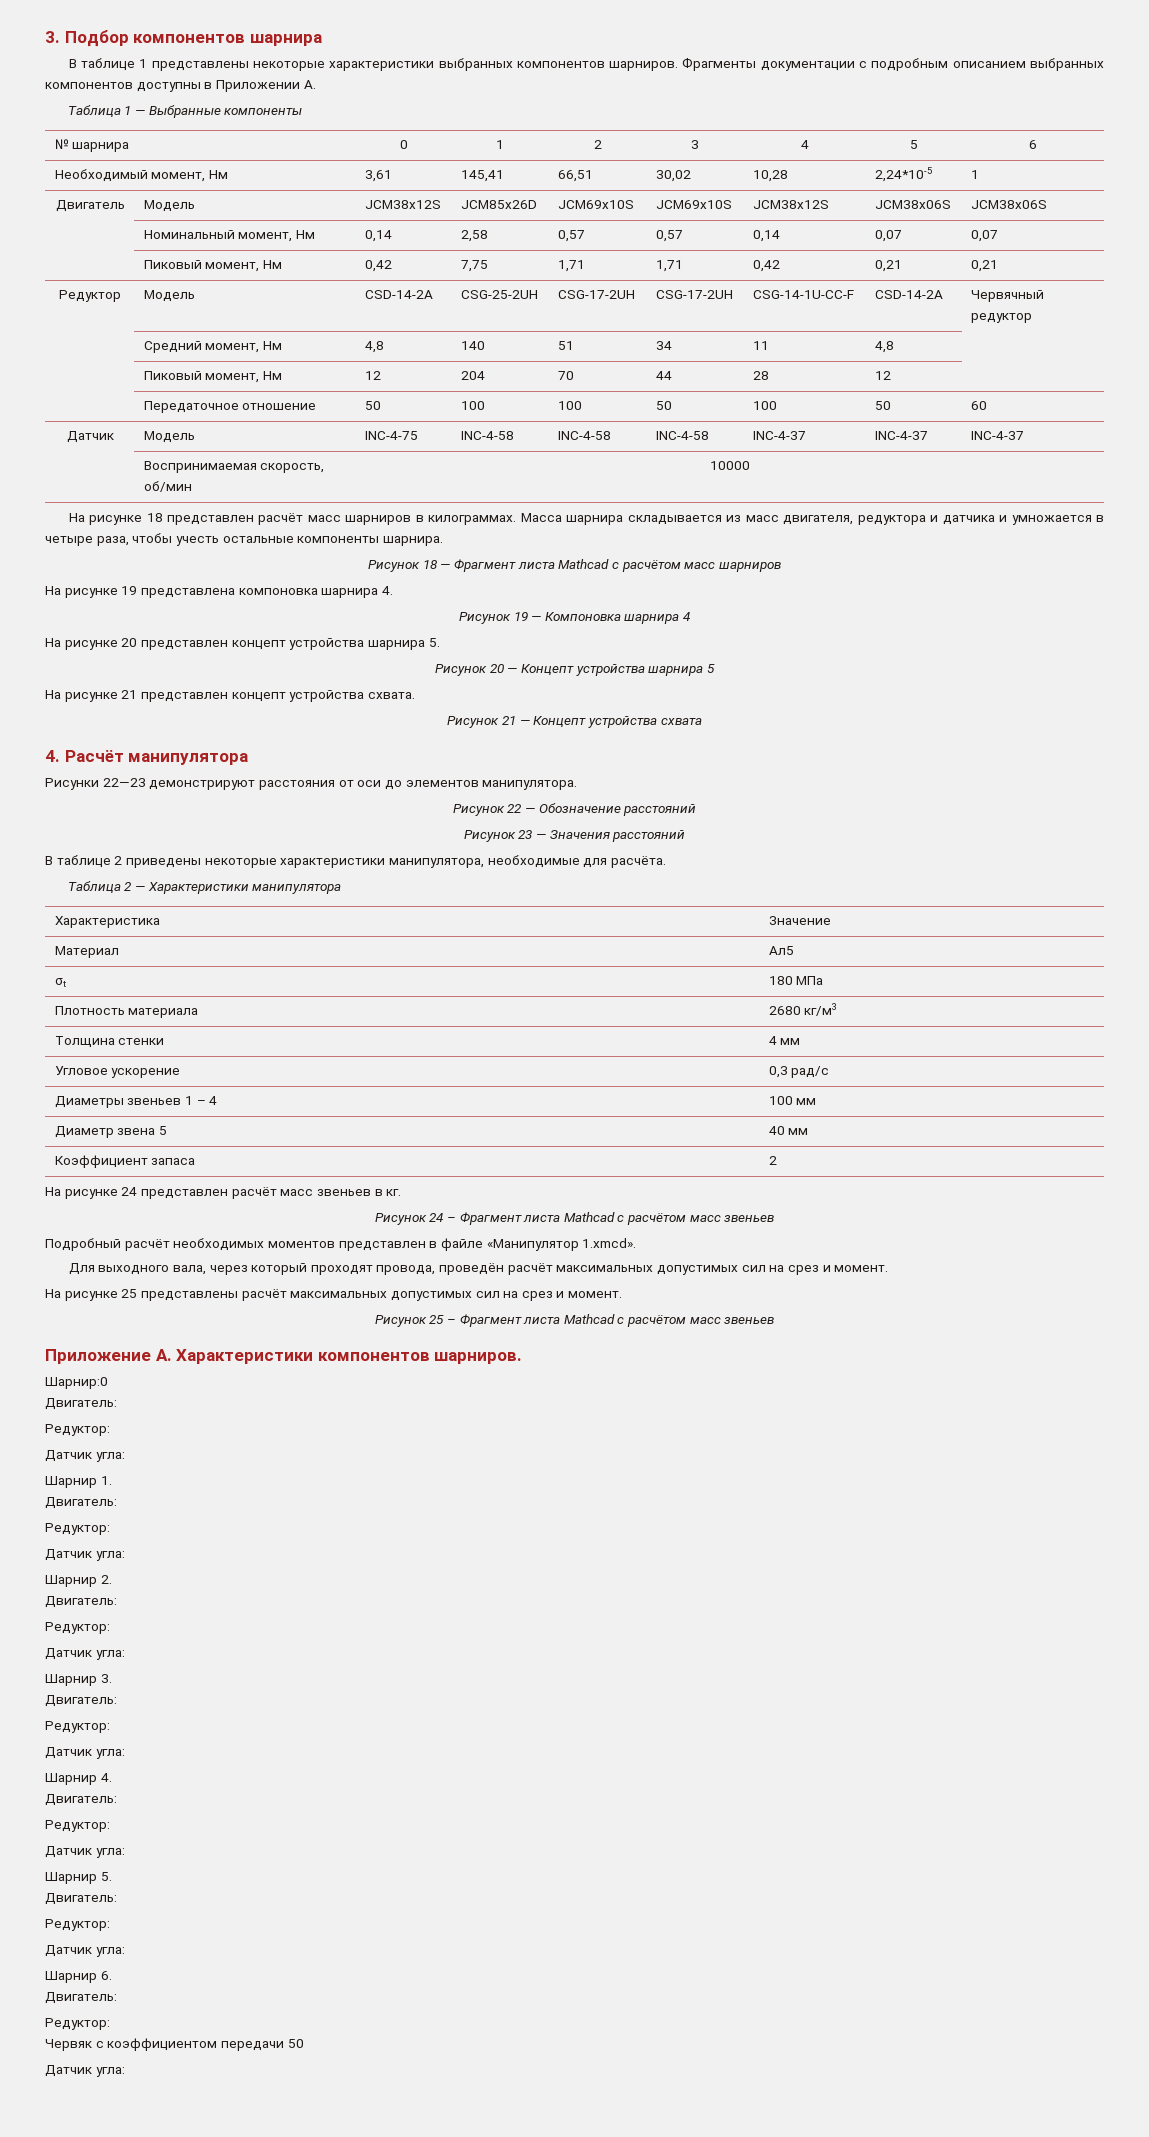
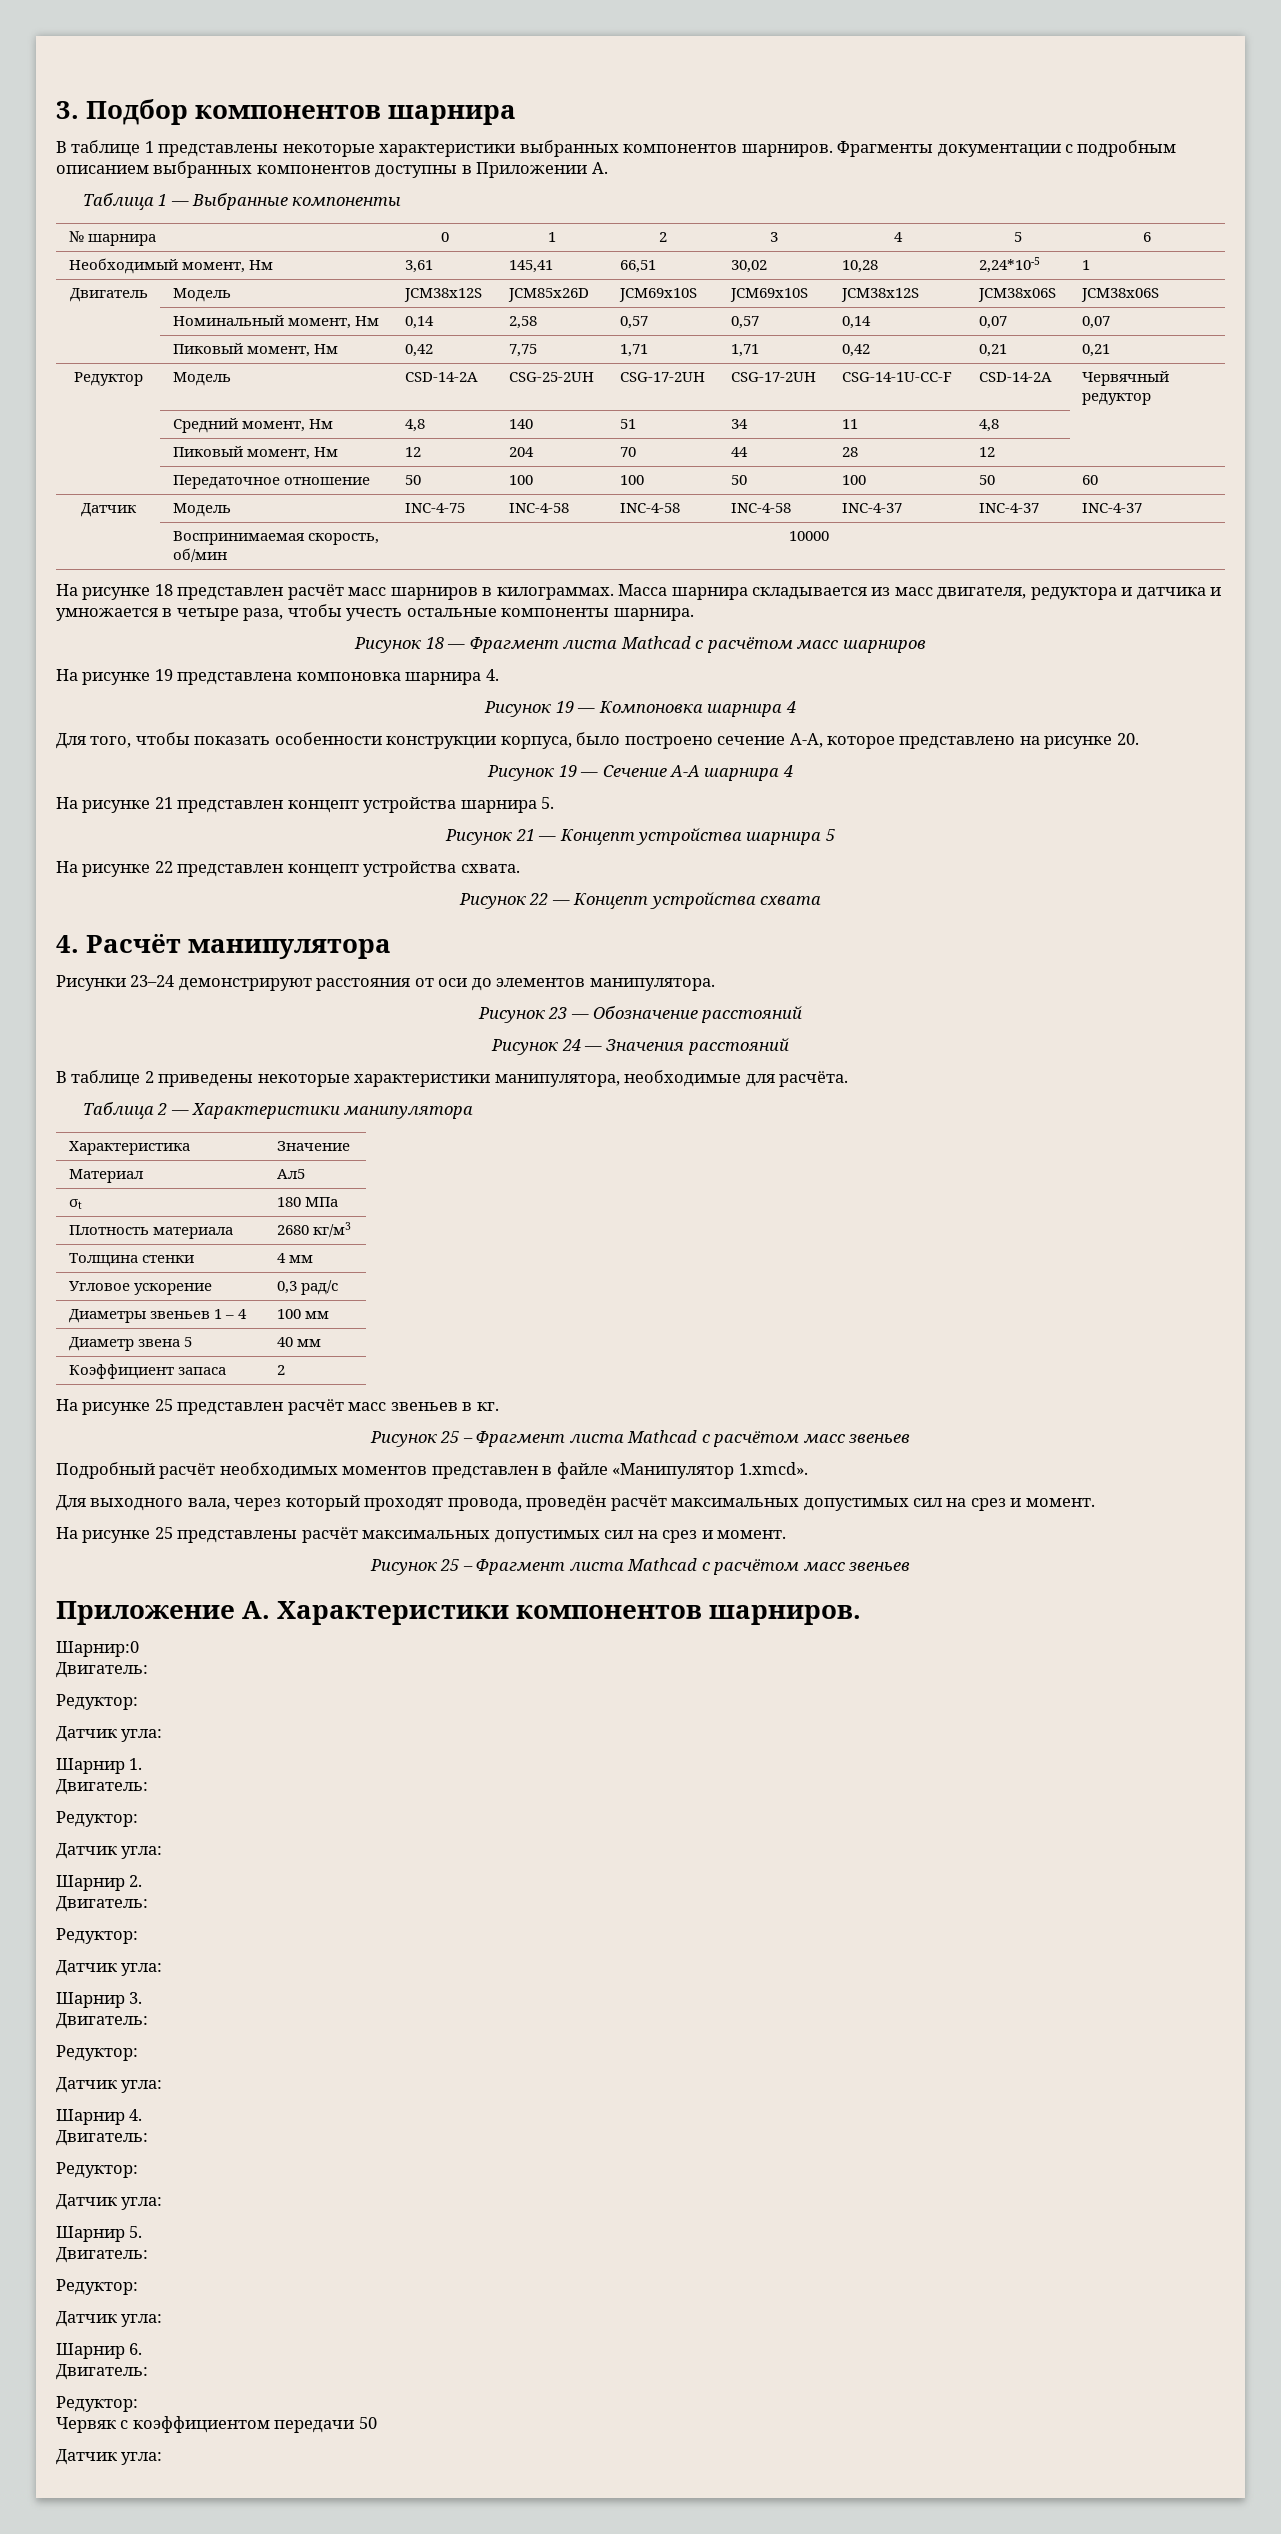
[45,638,138,650] // На рисунке 20 -> [56,732,1139,749] [487,765,793,781] [56,797,173,813] // Для того, чтобы показать особенности конструкции корпуса, было построено сечение А-А, которое представлено на рисунке 20. // Рисунок 19 — Сечение А-А шарнира 4 // На рисунке 21
[489,664,504,673] 20 -> [515,829,535,841] 21
[121,690,138,699] 21 -> [154,861,173,873] 22
[502,716,517,725] 21 -> [529,893,549,905] 22
[102,778,146,787] 22—23 -> [130,975,175,987] 23–24
[507,804,523,813] 22 -> [548,1007,568,1019] 23
[518,830,533,839] 23 -> [561,1039,581,1051] 24
[121,1187,138,1196] 24 -> [154,1399,173,1411] 25
[429,1213,444,1222] 24 -> [440,1431,460,1443] 25

